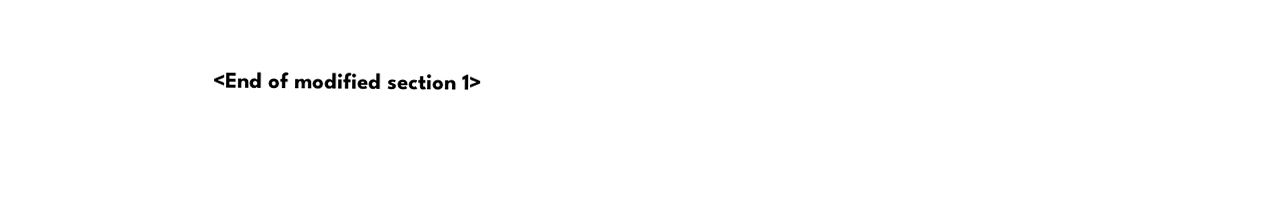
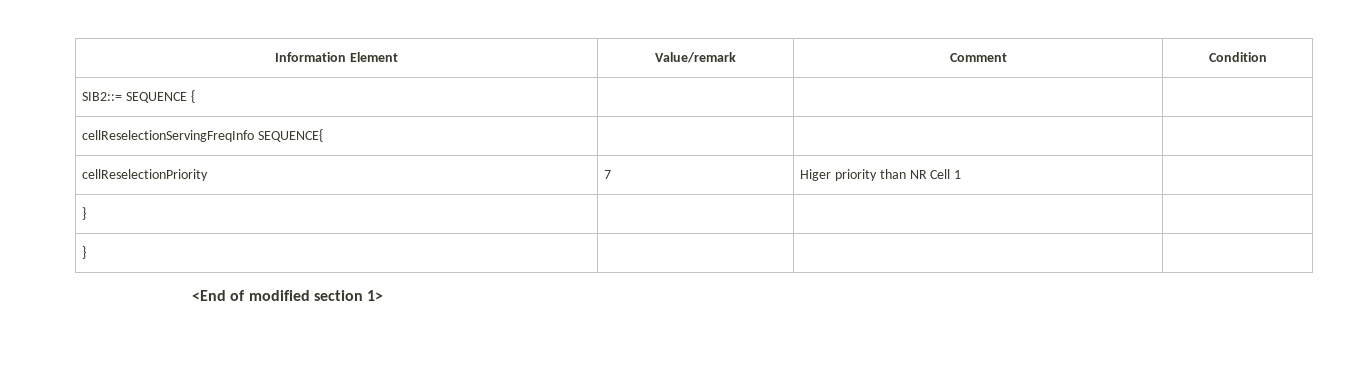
(212, 80) none -> [275,52,398,62] [655,52,736,63] [949,53,1007,62] [1208,52,1267,62] [82,90,195,103] [82,129,324,142] [82,169,209,181] [604,170,612,179] [800,169,962,181] [82,207,87,220] [82,246,87,259] Information Element | Value/remark | Comment | Condition // SIB2::= SEQUENCE { | | | // cellReselectionServingFreqInfo SEQUENCE{ | | | // cellReselectionPriority | 7 | Higer priority than NR Cell 1 | // } | | | // } | | | //

